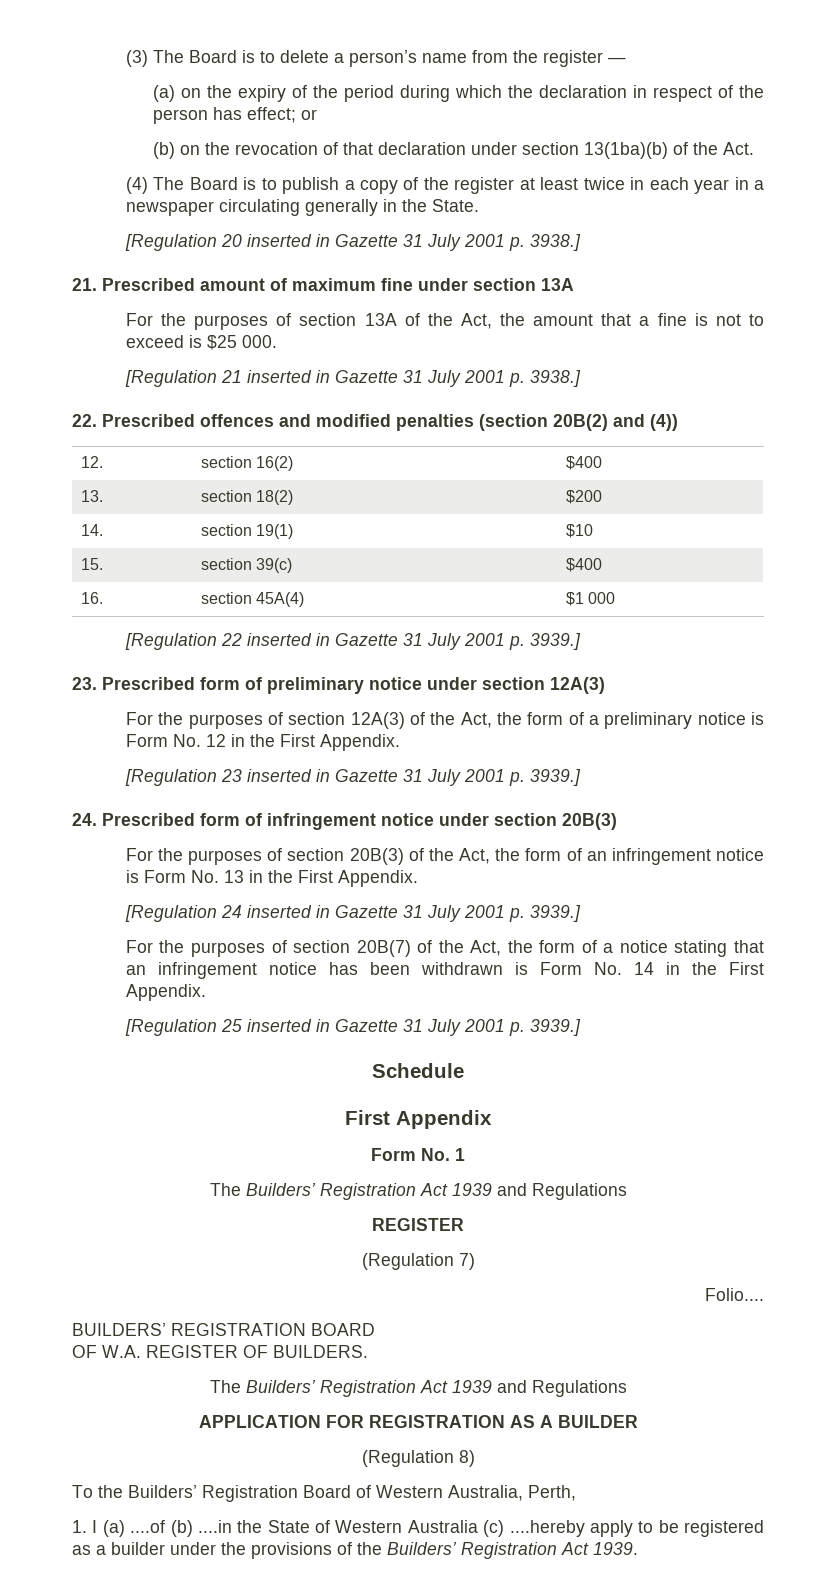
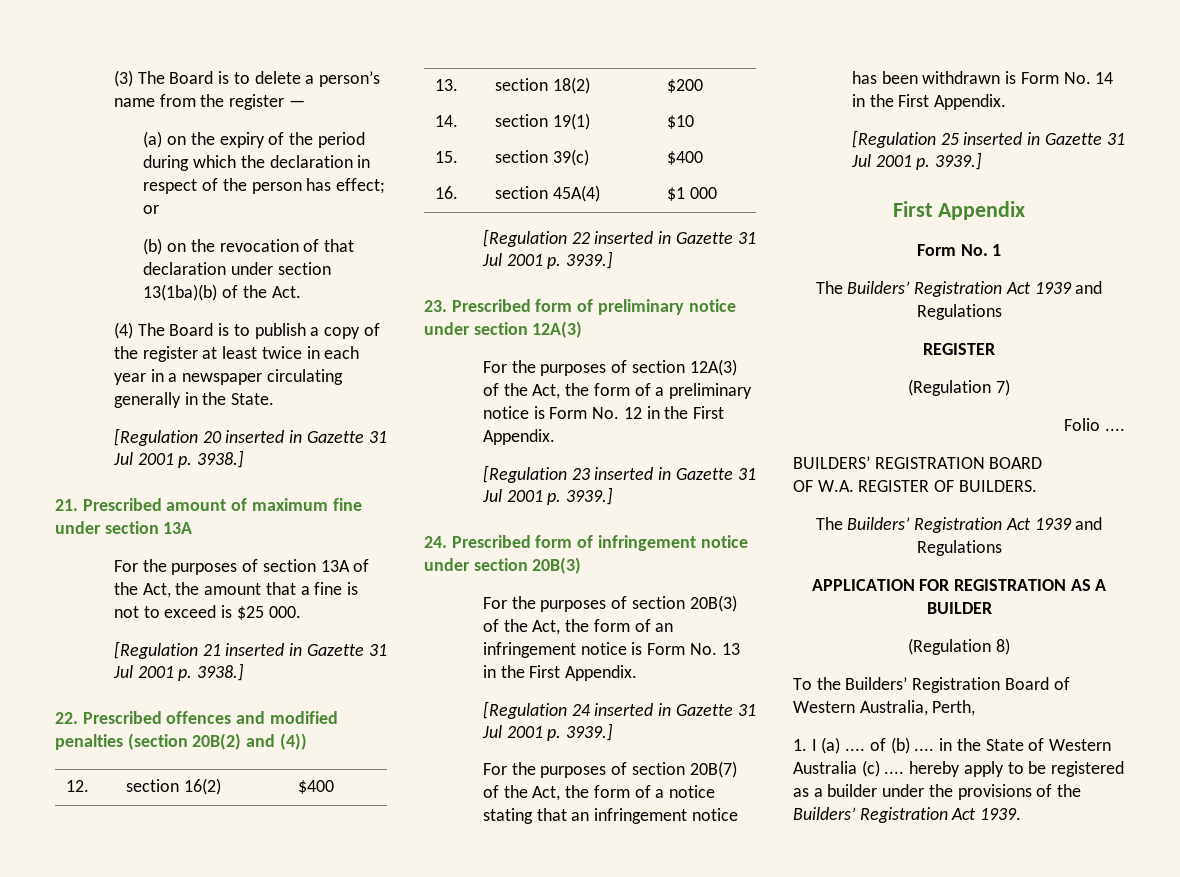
[426,234,461,251] July -> [112,452,133,465] Jul
[426,370,461,387] July -> [112,665,133,678] Jul
[426,633,461,650] July -> [481,253,502,266] Jul
[426,769,461,786] July -> [481,489,502,502] Jul
[426,905,461,922] July -> [481,725,502,738] Jul
[426,1019,581,1036] [372,1063,464,1078] July 2001 p. 3939.] // Schedule -> [850,152,983,170] Jul 2001 p. 3939.]
[705,1288,764,1301] Folio.... -> [1064,418,1125,431] Folio ....
[130,1520,232,1537] ....of (b) ....in -> [845,737,953,754] .... of (b) .... in
[509,1520,585,1537] ....hereby -> [884,761,961,777] .... hereby

